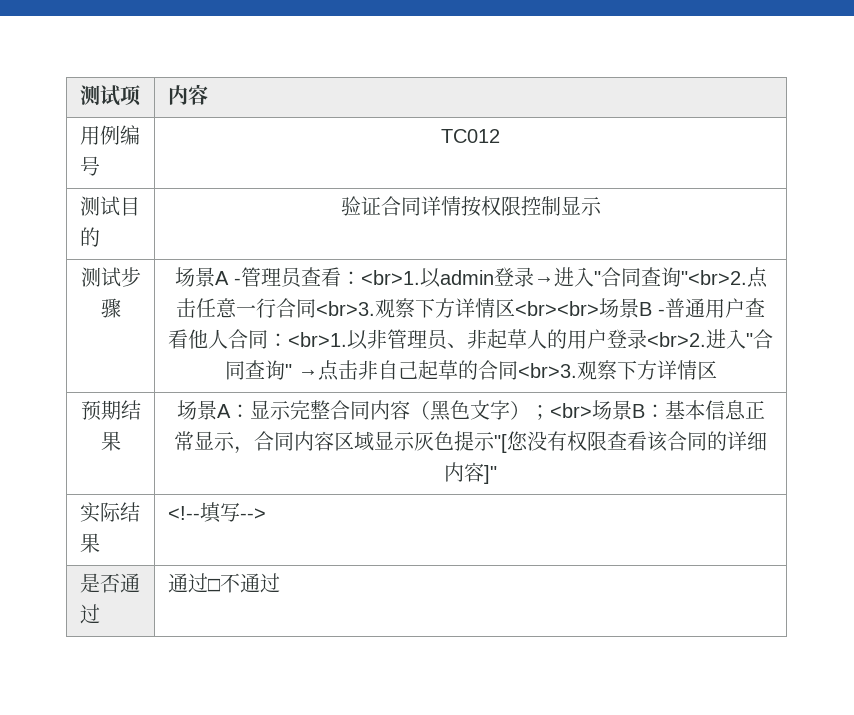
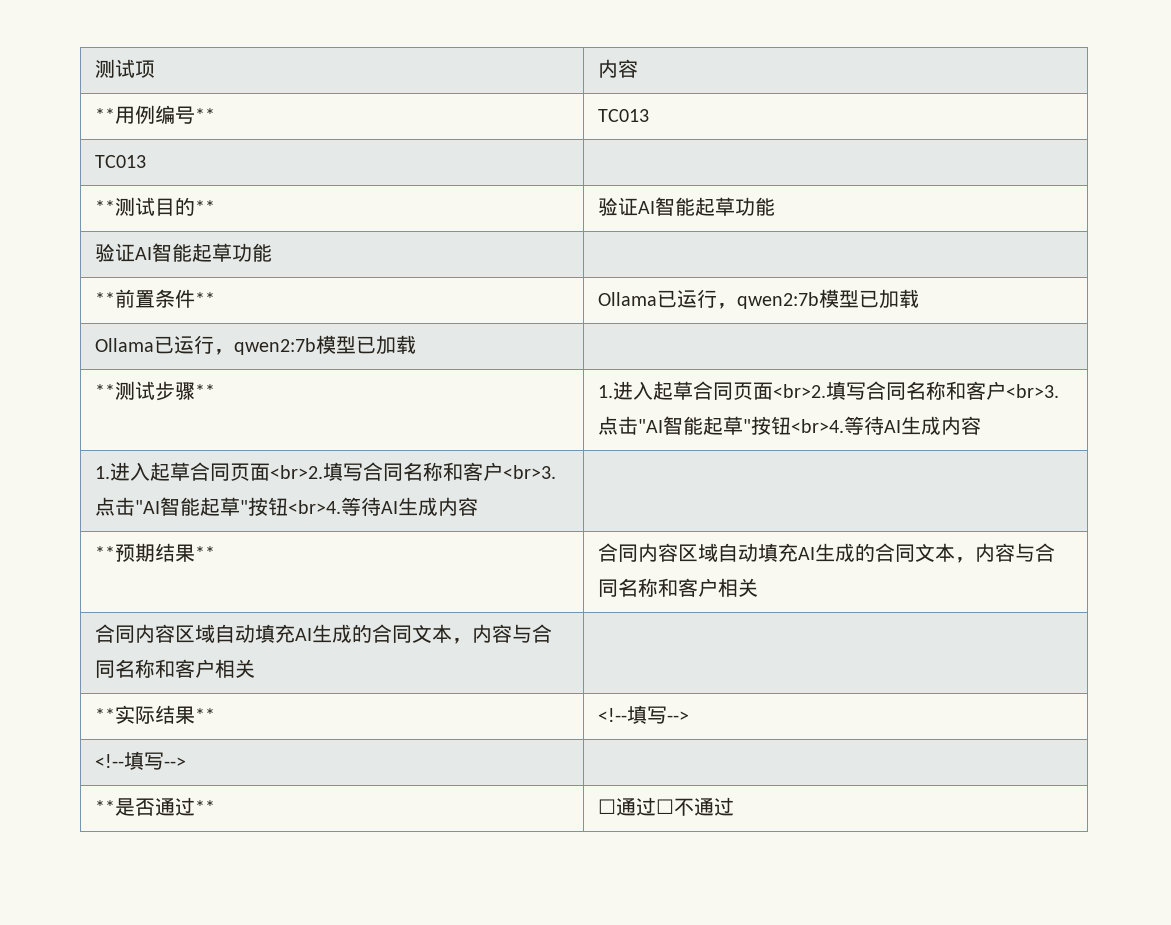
(208, 94) none -> [94,108,115,122] **
[441,129,500,143] | TC012 // -> [194,108,215,122] [597,109,649,122] [94,155,146,168] [94,200,115,214] ** | TC013 // TC013 | // **
[340,196,602,217] [80,267,141,287] [100,298,121,318] [174,267,768,288] [175,298,765,318] [167,329,773,350] [224,360,717,381] [80,400,141,421] [100,431,121,451] [176,400,765,421] [173,431,767,454] [444,462,497,484] | 验证合同详情按权限控制显示 // 测试步骤 | 场景A -管理员查看：<br>1.以admin登录→进入"合同查询"<br>2.点击任意一行合同<br>3.观察下方详情区<br><br>场景B -普通用户查看他人合同：<br>1.以非管理员、非起草人的用户登录<br>2.进入"合同查询" →点击非自己起草的合同<br>3.观察下方详情区 // 预期结果 | 场景A：显示完整合同内容（黑色文字）；<br>场景B：基本信息正常显示，合同内容区域显示灰色提示"[您没有权限查看该合同的详细内容]" // -> [194,200,215,214] [597,197,775,216] [94,243,272,262] [94,289,215,308] [597,289,919,309] [94,335,416,355] [94,381,215,401] [597,381,1059,400] [597,416,981,435] [94,462,556,481] [94,497,478,516] [94,543,215,562] [597,543,1055,563] [597,578,758,597] [94,624,552,644] [94,659,255,678] [94,708,115,722] ** | 验证AI智能起草功能 // 验证AI智能起草功能 | // **前置条件** | Ollama已运行，qwen2:7b模型已加载 // Ollama已运行，qwen2:7b模型已加载 | // **测试步骤** | 1.进入起草合同页面<br>2.填写合同名称和客户<br>3.点击"AI智能起草"按钮<br>4.等待AI生成内容 // 1.进入起草合同页面<br>2.填写合同名称和客户<br>3.点击"AI智能起草"按钮<br>4.等待AI生成内容 | // **预期结果** | 合同内容区域自动填充AI生成的合同文本，内容与合同名称和客户相关 // 合同内容区域自动填充AI生成的合同文本，内容与合同名称和客户相关 | // **
(100, 543) none -> [194,708,215,722] **
[79,573,140,593] [79,604,100,624] [167,573,221,593] 是否通过 | 通过□ -> [94,751,186,770] [94,797,215,816] [597,797,674,816] <!--填写--> | // **是否通过** | ☐通过☐

